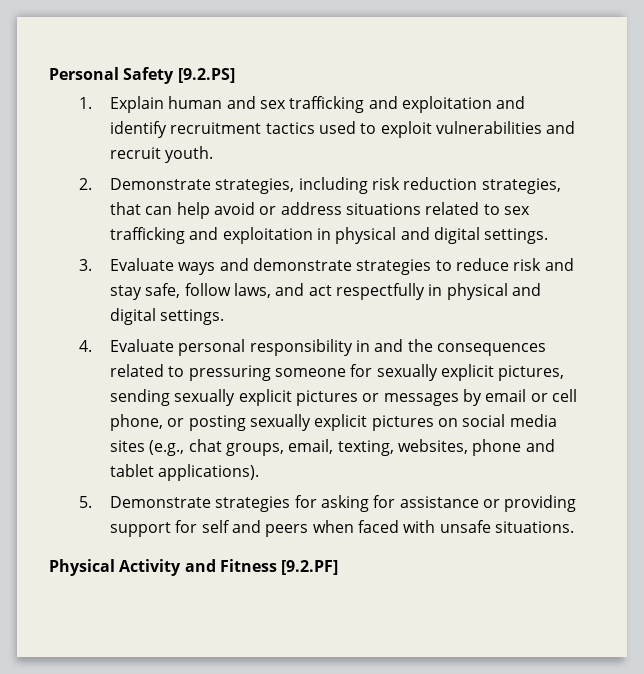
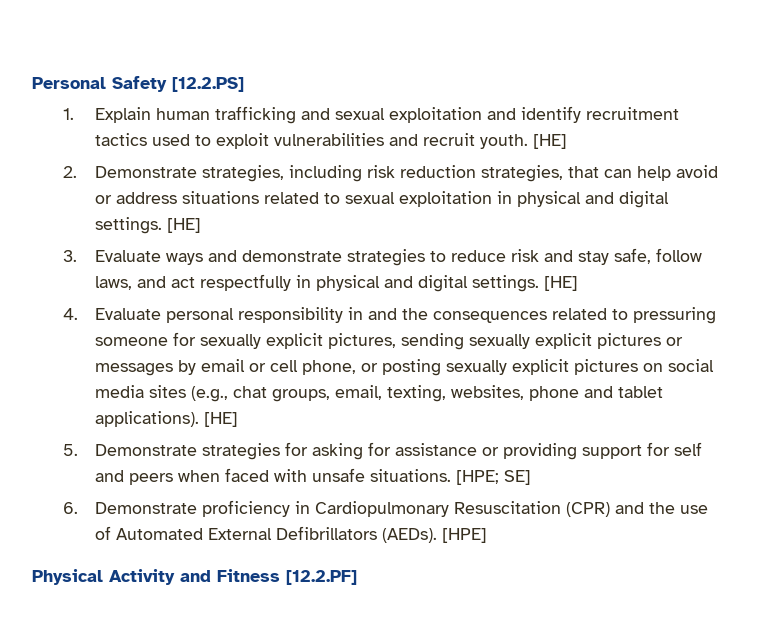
[177,68,235,83] [9.2.PS] -> [172,77,244,92] [12.2.PS]
[226,96,398,113] and sex trafficking and -> [214,106,385,124] trafficking and sexual
(214, 154) none -> [532,134,567,149] [HE]
[503,206,530,215] [109,227,219,244] sex trafficking and -> [344,192,395,204] sexual
(549, 236) none -> [166,218,201,233] [HE]
(225, 317) none -> [543,276,578,291] [HE]
(260, 472) none -> [203,412,238,427] [HE]
(574, 527) none -> [455,470,531,485] [63,500,708,517] [94,526,487,543] [HPE; SE] // 6. Demonstrate proficiency in Cardiopulmonary Resuscitation (CPR) and the use of Automated External Defibrillators (AEDs). [HPE]
[281,560,339,575] [9.2.PF] -> [286,570,357,585] [12.2.PF]

